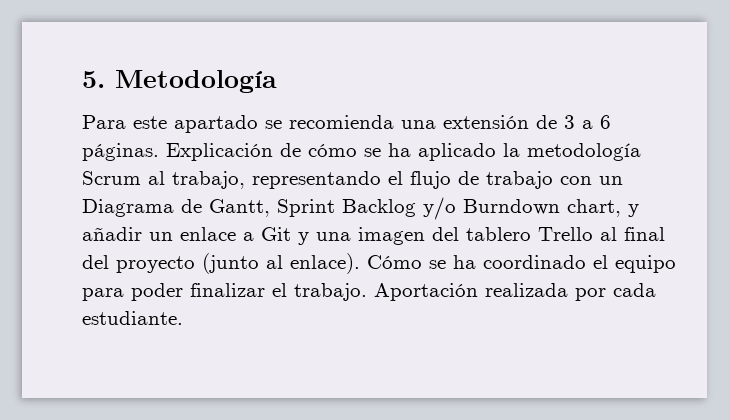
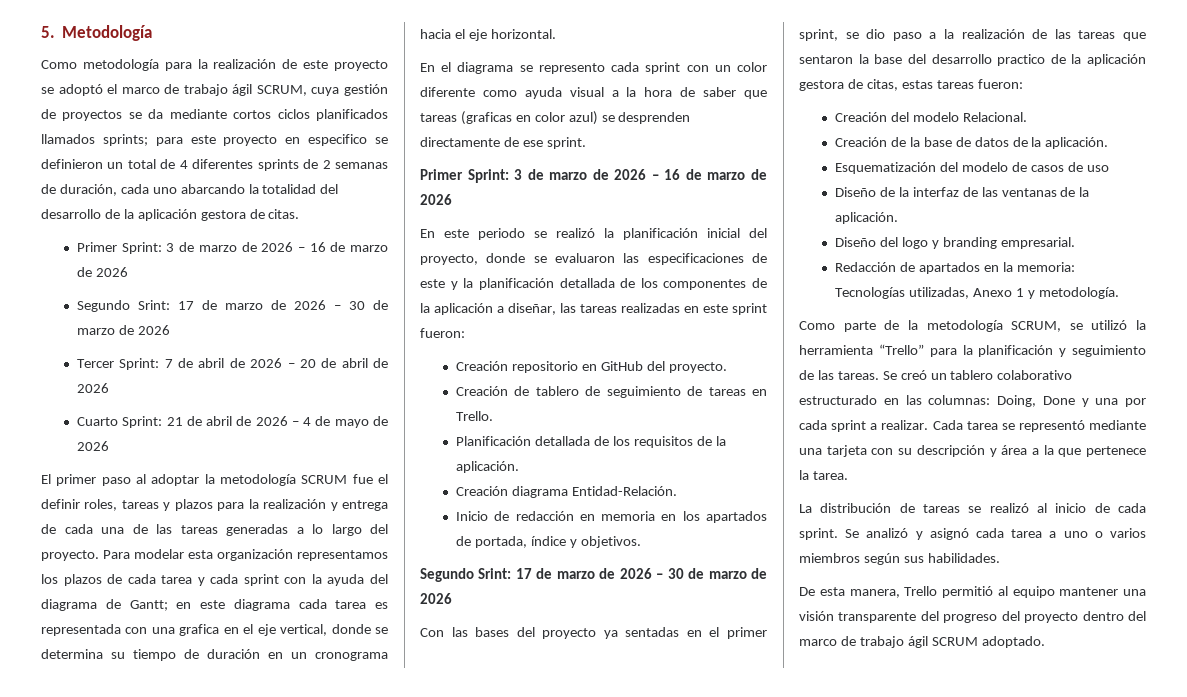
[82,115,611,133] [82,143,641,161] [82,171,623,189] [82,197,639,220] [82,227,665,245] [82,253,676,274] [82,283,656,301] [82,311,183,325] Para este apartado se recomienda una extensión de 3 a 6 páginas. Explicación de cómo se ha aplicado la metodología Scrum al trabajo, representando el flujo de trabajo con un Diagrama de Gantt, Sprint Backlog y/o Burndown chart, y añadir un enlace a Git y una imagen del tablero Trello al final del proyecto (junto al enlace). Cómo se ha coordinado el equipo para poder finalizar el trabajo. Aportación realizada por cada estudiante. -> [41,59,388,71] [41,84,388,96] [41,109,389,121] [41,134,389,146] [41,159,389,171] [41,184,339,196] [41,209,300,221] [77,242,388,254] [77,267,128,277] [77,300,388,312] [77,325,170,335] [77,358,389,370] [77,383,110,393] [77,416,388,428] [77,441,110,451] [41,474,388,486] [41,499,389,511] [41,524,388,536] [41,549,388,561] [41,574,388,586] [41,599,388,611] [41,624,389,636] [41,649,388,661] [420,29,556,41] [420,62,767,74] [420,87,767,99] [420,111,691,125] [420,137,586,149] [420,169,767,183] [420,194,452,205] [420,228,767,240] [420,253,767,265] [420,278,767,290] [420,303,767,315] [420,328,465,338] [456,361,727,373] [456,386,767,398] [456,411,494,421] [456,436,726,448] [456,461,520,473] [456,486,677,498] [456,511,767,523] [456,536,641,548] [420,568,767,582] [420,593,452,604] [420,627,767,639] [799,29,1146,41] [799,54,1146,66] [799,79,1023,91] [835,112,1027,122] [835,137,1109,149] [835,162,1109,174] [835,187,1090,197] [835,212,899,224] [835,237,1075,249] [835,262,1075,274] [835,287,1119,299] [799,320,1146,332] [799,344,1146,357] [799,370,1073,380] [799,395,1146,407] [799,420,1146,432] [799,445,1146,457] [799,470,848,480] [799,503,1146,513] [799,528,1146,540] [799,553,1000,565] [799,586,1146,598] [799,611,1146,623] [799,636,1045,648] Como metodología para la realización de este proyecto se adoptó el marco de trabajo ágil SCRUM, cuya gestión de proyectos se da mediante cortos ciclos planificados llamados sprints; para este proyecto en especifico se definieron un total de 4 diferentes sprints de 2 semanas de duración, cada uno abarcando la totalidad del desarrollo de la aplicación gestora de citas. // Primer Sprint: 3 de marzo de 2026 – 16 de marzo de 2026 // Segundo Srint: 17 de marzo de 2026 – 30 de marzo de 2026 // Tercer Sprint: 7 de abril de 2026 – 20 de abril de 2026 // Cuarto Sprint: 21 de abril de 2026 – 4 de mayo de 2026 // El primer paso al adoptar la metodología SCRUM fue el definir roles, tareas y plazos para la realización y entrega de cada una de las tareas generadas a lo largo del proyecto. Para modelar esta organización representamos los plazos de cada tarea y cada sprint con la ayuda del diagrama de Gantt; en este diagrama cada tarea es representada con una grafica en el eje vertical, donde se determina su tiempo de duración en un cronograma hacia el eje horizontal. // En el diagrama se represento cada sprint con un color diferente como ayuda visual a la hora de saber que tareas (graficas en color azul) se desprenden directamente de ese sprint. // Primer Sprint: 3 de marzo de 2026 – 16 de marzo de 2026 // En este periodo se realizó la planificación inicial del proyecto, donde se evaluaron las especificaciones de este y la planificación detallada de los componentes de la aplicación a diseñar, las tareas realizadas en este sprint fueron: // Creación repositorio en GitHub del proyecto. // Creación de tablero de seguimiento de tareas en Trello. // Planificación detallada de los requisitos de la aplicación. // Creación diagrama Entidad-Relación. // Inicio de redacción en memoria en los apartados de portada, índice y objetivos. // Segundo Srint: 17 de marzo de 2026 – 30 de marzo de 2026 // Con las bases del proyecto ya sentadas en el primer sprint, se dio paso a la realización de las tareas que sentaron la base del desarrollo practico de la aplicación gestora de citas, estas tareas fueron: // Creación del modelo Relacional. // Creación de la base de datos de la aplicación. // Esquematización del modelo de casos de uso // Diseño de la interfaz de las ventanas de la aplicación. // Diseño del logo y branding empresarial. // Redacción de apartados en la memoria: Tecnologías utilizadas, Anexo 1 y metodología. // Como parte de la metodología SCRUM, se utilizó la herramienta “Trello” para la planificación y seguimiento de las tareas. Se creó un tablero colaborativo estructurado en las columnas: Doing, Done y una por cada sprint a realizar. Cada tarea se representó mediante una tarjeta con su descripción y área a la que pertenece la tarea. // La distribución de tareas se realizó al inicio de cada sprint. Se analizó y asignó cada tarea a uno o varios miembros según sus habilidades. // De esta manera, Trello permitió al equipo mantener una visión transparente del progreso del proyecto dentro del marco de trabajo ágil SCRUM adoptado.

